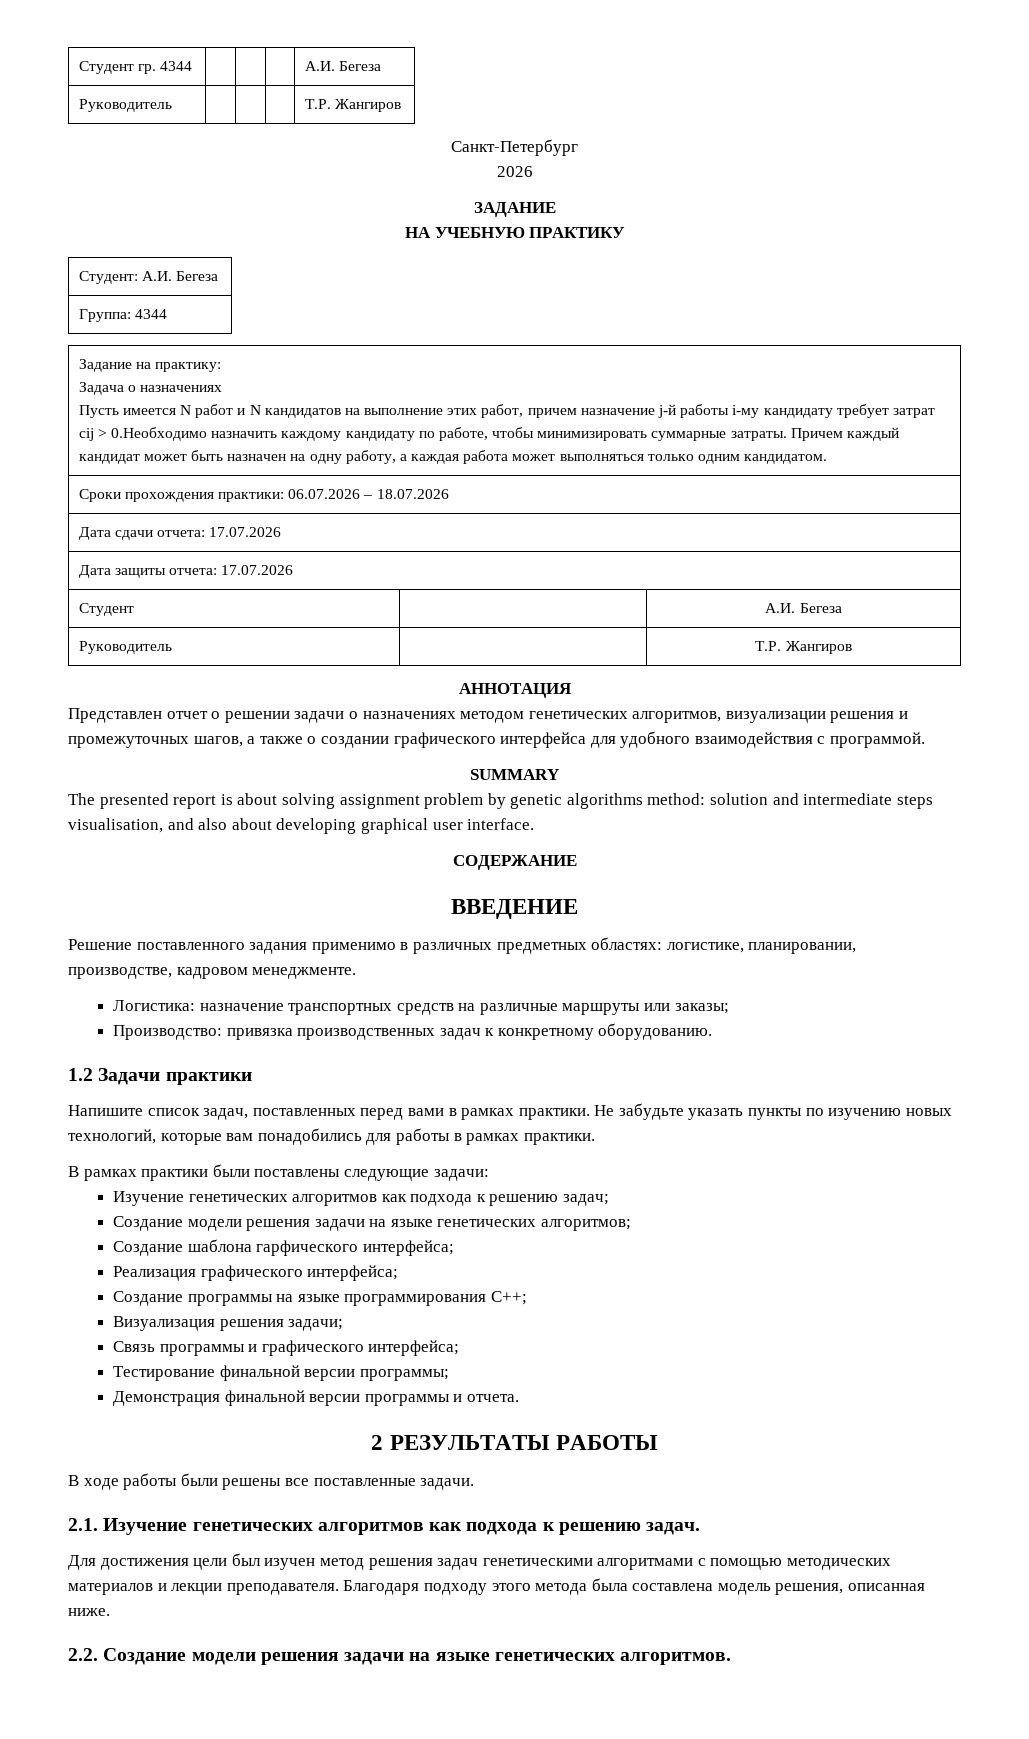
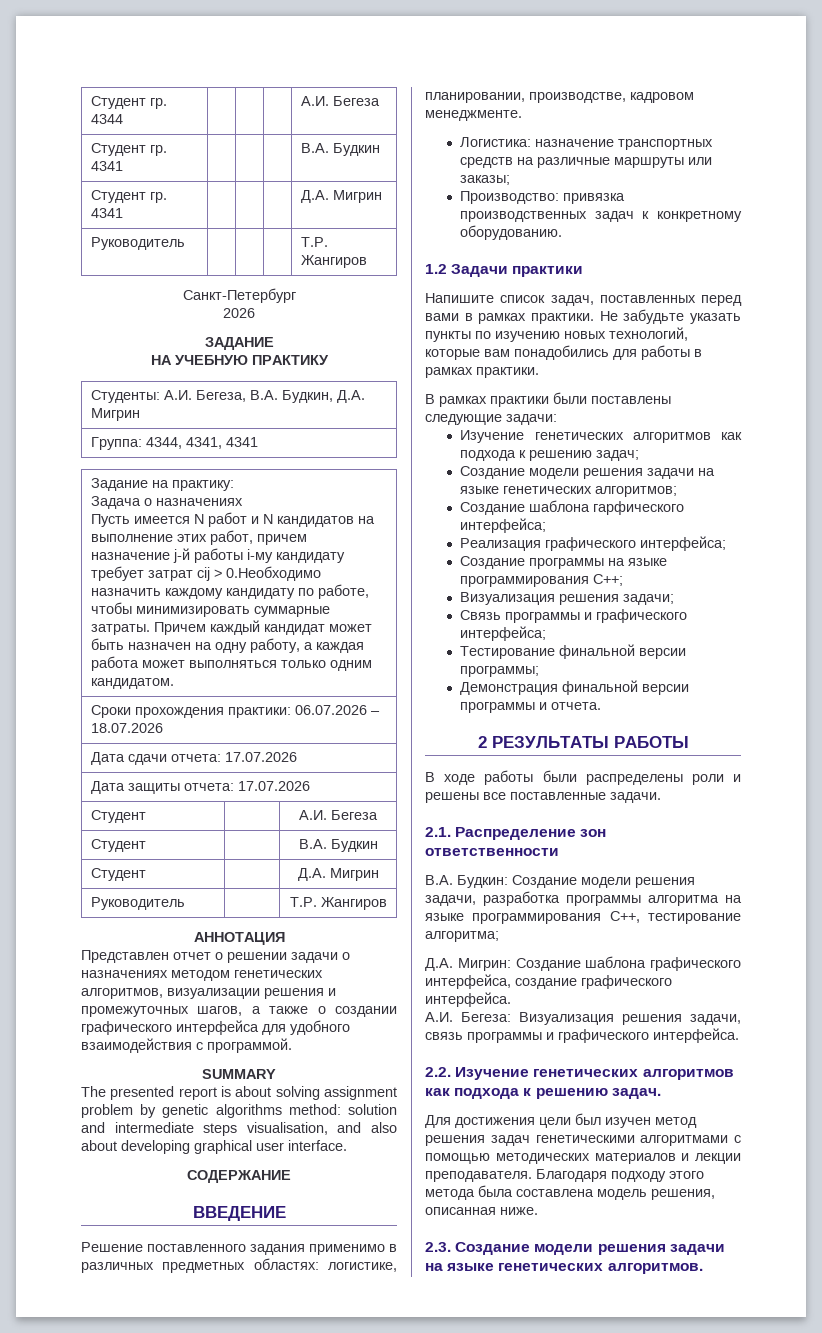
(381, 66) none -> [91,143,168,156] [91,161,124,171] [301,143,381,156] [91,190,168,203] [91,208,124,218] [301,190,383,203] // Студент гр. 4341 | | | | В.А. Будкин // Студент гр. 4341 | | | | Д.А. Мигрин
[78,271,218,284] [78,309,167,322] Студент: А.И. Бегеза // Группа: 4344 -> [91,390,366,403] [91,408,141,421] [91,437,259,450] Студенты: А.И. Бегеза, В.А. Будкин, Д.А. Мигрин // Группа: 4344, 4341, 4341
(842, 608) none -> [91,839,147,852] [298,839,378,852] [91,868,147,881] [297,868,379,881] // Студент | | В.А. Будкин // Студент | | Д.А. Мигрин
(218, 1479) none -> [585,774,741,785] распределены роли и
(98, 1524) none -> [455,827,607,840] [425,848,559,856] [425,875,695,888] [425,891,742,906] [425,911,741,924] [425,931,499,942] [425,956,741,971] [425,974,672,989] [425,992,511,1007] [425,1012,741,1025] [425,1028,739,1043] [425,1067,451,1077] Распределение зон ответственности // В.А. Будкин: Создание модели решения задачи, разработка программы алгоритма на языке программирования C++, тестирование алгоритма; // Д.А. Мигрин: Создание шаблона графического интерфейса, создание графического интерфейса. // А.И. Бегеза: Визуализация решения задачи, связь программы и графического интерфейса. // 2.2.
[68,1648,98,1661] 2.2. -> [425,1242,451,1252] 2.3.

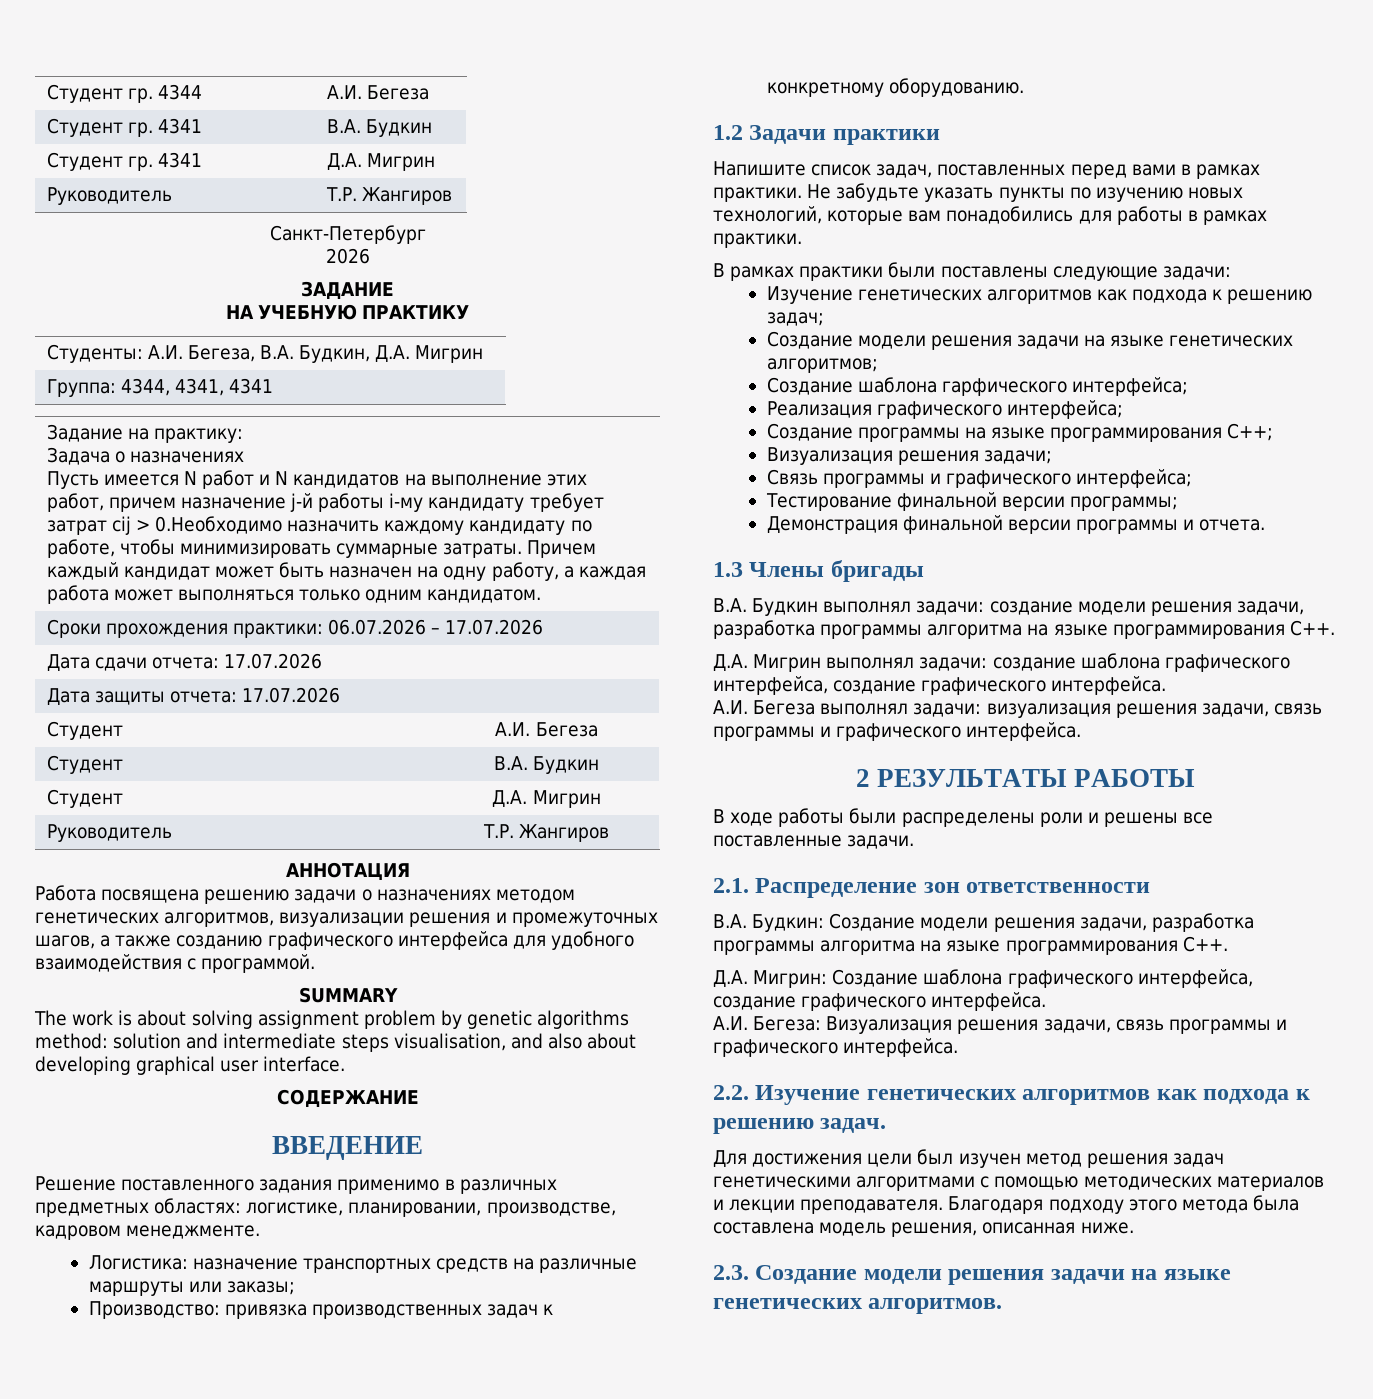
[91,723,164,733] 18.07.2026 -> [445,619,544,635] 17.07.2026
[81,950,287,963] Представлен отчет о решении -> [35,885,290,904] Работа посвящена решению
[317,1006,397,1017] о создании -> [176,935,263,949] созданию
[110,1086,217,1100] presented report -> [72,1010,114,1026] work
(602, 706) none -> [713,560,924,582] [713,598,1304,616] [713,620,1335,639] [713,653,1290,672] [713,676,1167,695] [713,700,1322,718] [713,722,1082,741] // 1.3 Члены бригады // В.А. Будкин выполнял задачи: создание модели решения задачи, разработка программы алгоритма на языке программирования C++. // Д.А. Мигрин выполнял задачи: создание шаблона графического интерфейса, создание графического интерфейса. // А.И. Бегеза выполнял задачи: визуализация решения задачи, связь программы и графического интерфейса.
[609,911,741,924] [425,931,499,942] C++, тестирование алгоритма; -> [1182,936,1228,952] C++.

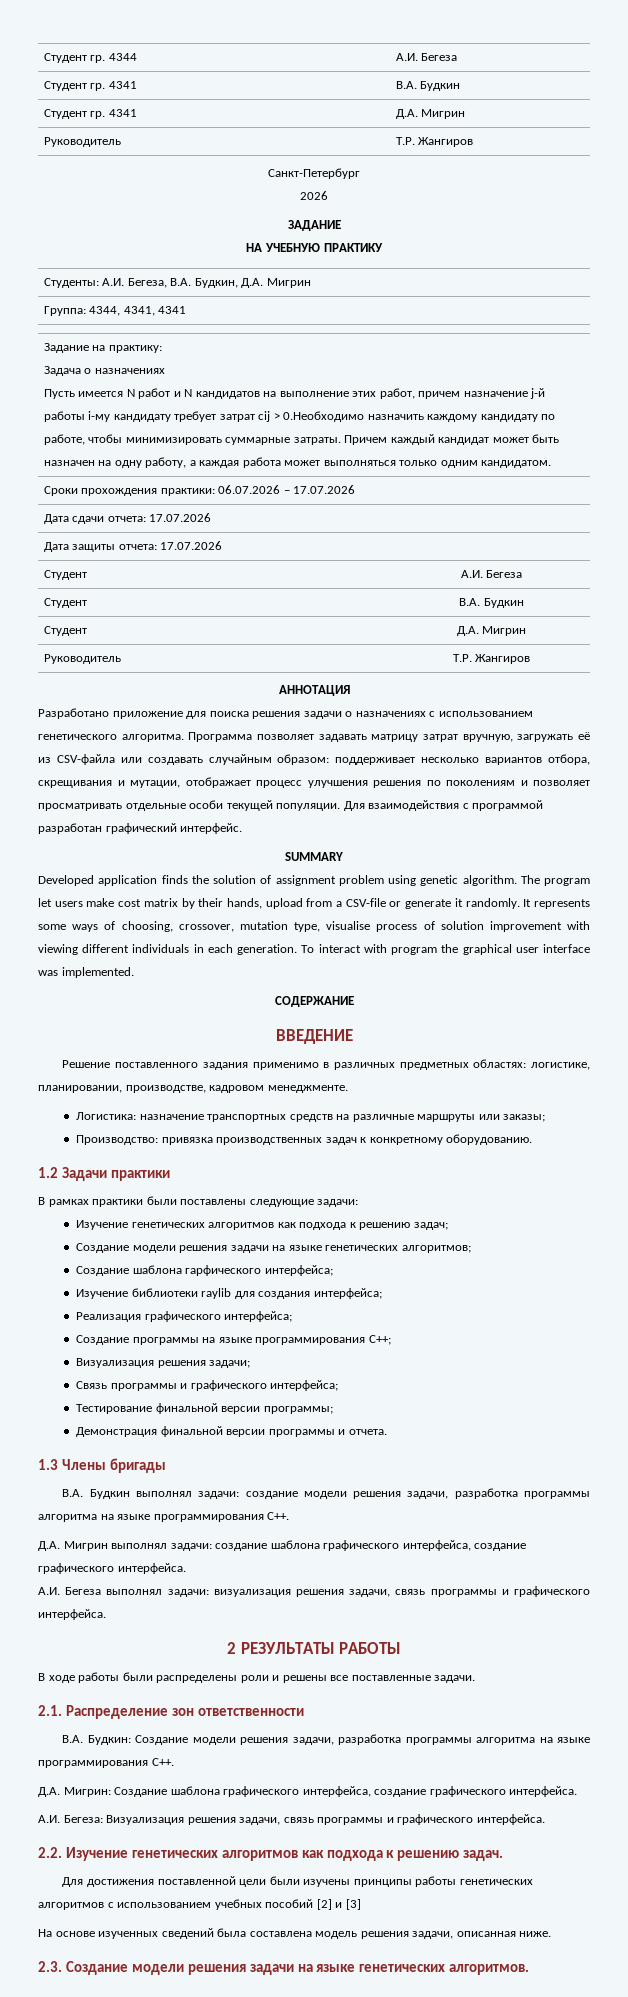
[35,885,575,904] [35,912,658,927] [35,931,634,950] [35,954,316,973] [298,987,398,1003] [34,1010,630,1029] [35,1033,637,1052] [35,1056,346,1075] Работа посвящена решению задачи о назначениях методом генетических алгоритмов, визуализации решения и промежуточных шагов, а также созданию графического интерфейса для удобного взаимодействия с программой. // SUMMARY // The work is about solving assignment problem by genetic algorithms method: solution and intermediate steps visualisation, and also about developing graphical user interface. -> [38,708,533,719] [38,732,591,742] [38,754,591,765] [38,777,590,788] [38,800,544,811] [38,823,243,834] [285,852,343,861] [38,875,590,886] [38,898,590,909] [38,921,591,932] [38,944,590,955] [38,967,134,978] Разработано приложение для поиска решения задачи о назначениях с использованием генетического алгоритма. Программа позволяет задавать матрицу затрат вручную, загружать её из CSV-файла или создавать случайным образом: поддерживает несколько вариантов отбора, скрещивания и мутации, отображает процесс улучшения решения по поколениям и позволяет просматривать отдельные особи текущей популяции. Для взаимодействия с программой разработан графический интерфейс. // SUMMARY // Developed application finds the solution of assignment problem using genetic algorithm. The program let users make cost matrix by their hands, upload from a CSV-file or generate it randomly. It represents some ways of choosing, crossover, mutation type, visualise process of solution improvement with viewing different individuals in each generation. To interact with program the graphical user interface was implemented.
[713,161,1260,179] [713,183,1243,202] [713,206,1267,225] [713,233,802,248] // Напишите список задач, поставленных перед вами в рамках практики. Не забудьте указать пункты по изучению новых технологий, которые вам понадобились для работы в рамках практики. -> (170, 1175) none
(1188, 386) none -> [76,1288,382,1299] // Изучение библиотеки raylib для создания интерфейса;
[867,1149,1224,1168] [713,1176,1324,1191] [713,1196,1248,1214] цели был изучен метод решения задач генетическими алгоритмами с помощью методических материалов и лекции преподавателя. Благодаря подходу этого метода -> [157,1876,533,1887] [38,1899,361,1910] [38,1928,214,1939] поставленной цели были изучены принципы работы генетических алгоритмов с использованием учебных пособий [2] и [3] // На основе изученных сведений
[891,1222,978,1237] решения, -> [360,1931,454,1939] решения задачи,

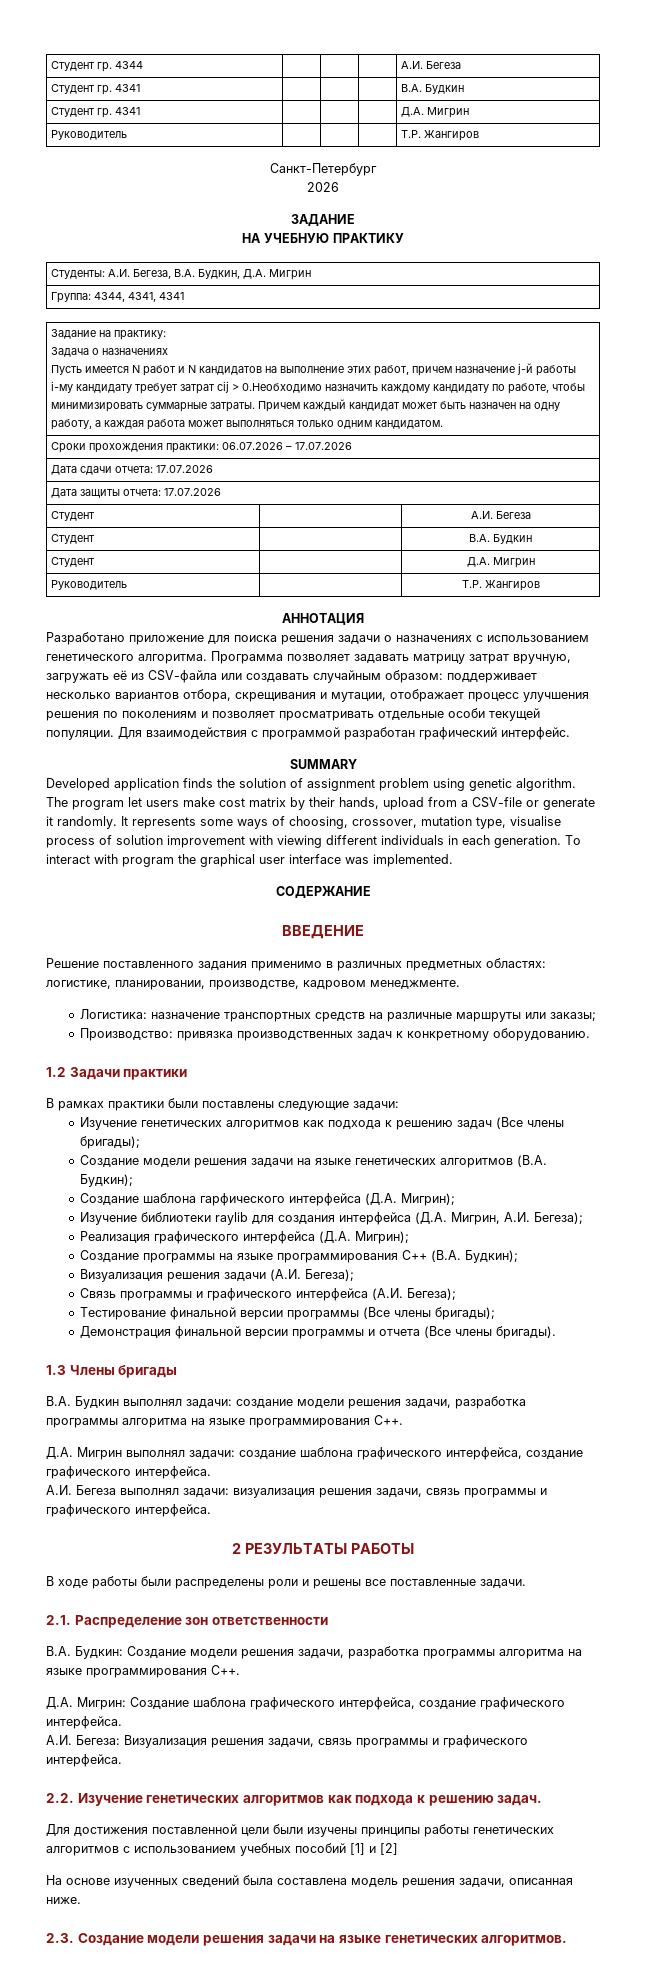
[413,1222,448,1230] [76,1243,471,1253] задач; // Создание модели решения задачи на языке генетических алгоритмов; -> [456,1117,564,1129] [79,1136,140,1149] [79,1155,547,1168] [79,1174,133,1187] задач (Все члены бригады); // Создание модели решения задачи на языке генетических алгоритмов (В.А. Будкин);
[264,1265,333,1276] интерфейса; -> [288,1193,455,1206] интерфейса (Д.А. Мигрин);
[313,1288,382,1299] интерфейса; -> [338,1212,583,1225] интерфейса (Д.А. Мигрин, А.И. Бегеза);
[224,1311,293,1322] интерфейса; -> [242,1231,409,1244] интерфейса (Д.А. Мигрин);
[368,1335,391,1345] [76,1358,251,1368] C++; // Визуализация решения задачи; -> [401,1250,518,1263] [79,1269,354,1282] C++ (В.А. Будкин); // Визуализация решения задачи (А.И. Бегеза);
[270,1380,339,1391] интерфейса; -> [295,1288,456,1301] интерфейса (А.И. Бегеза);
[263,1406,333,1414] программы; -> [286,1307,495,1320] программы (Все члены бригады);
[348,1429,387,1435] отчета. -> [378,1326,556,1339] отчета (Все члены бригады).
(314, 1903) none -> [350,1843,376,1855] [1] и
[335,1899,361,1910] и [3] -> (398, 1849) none

